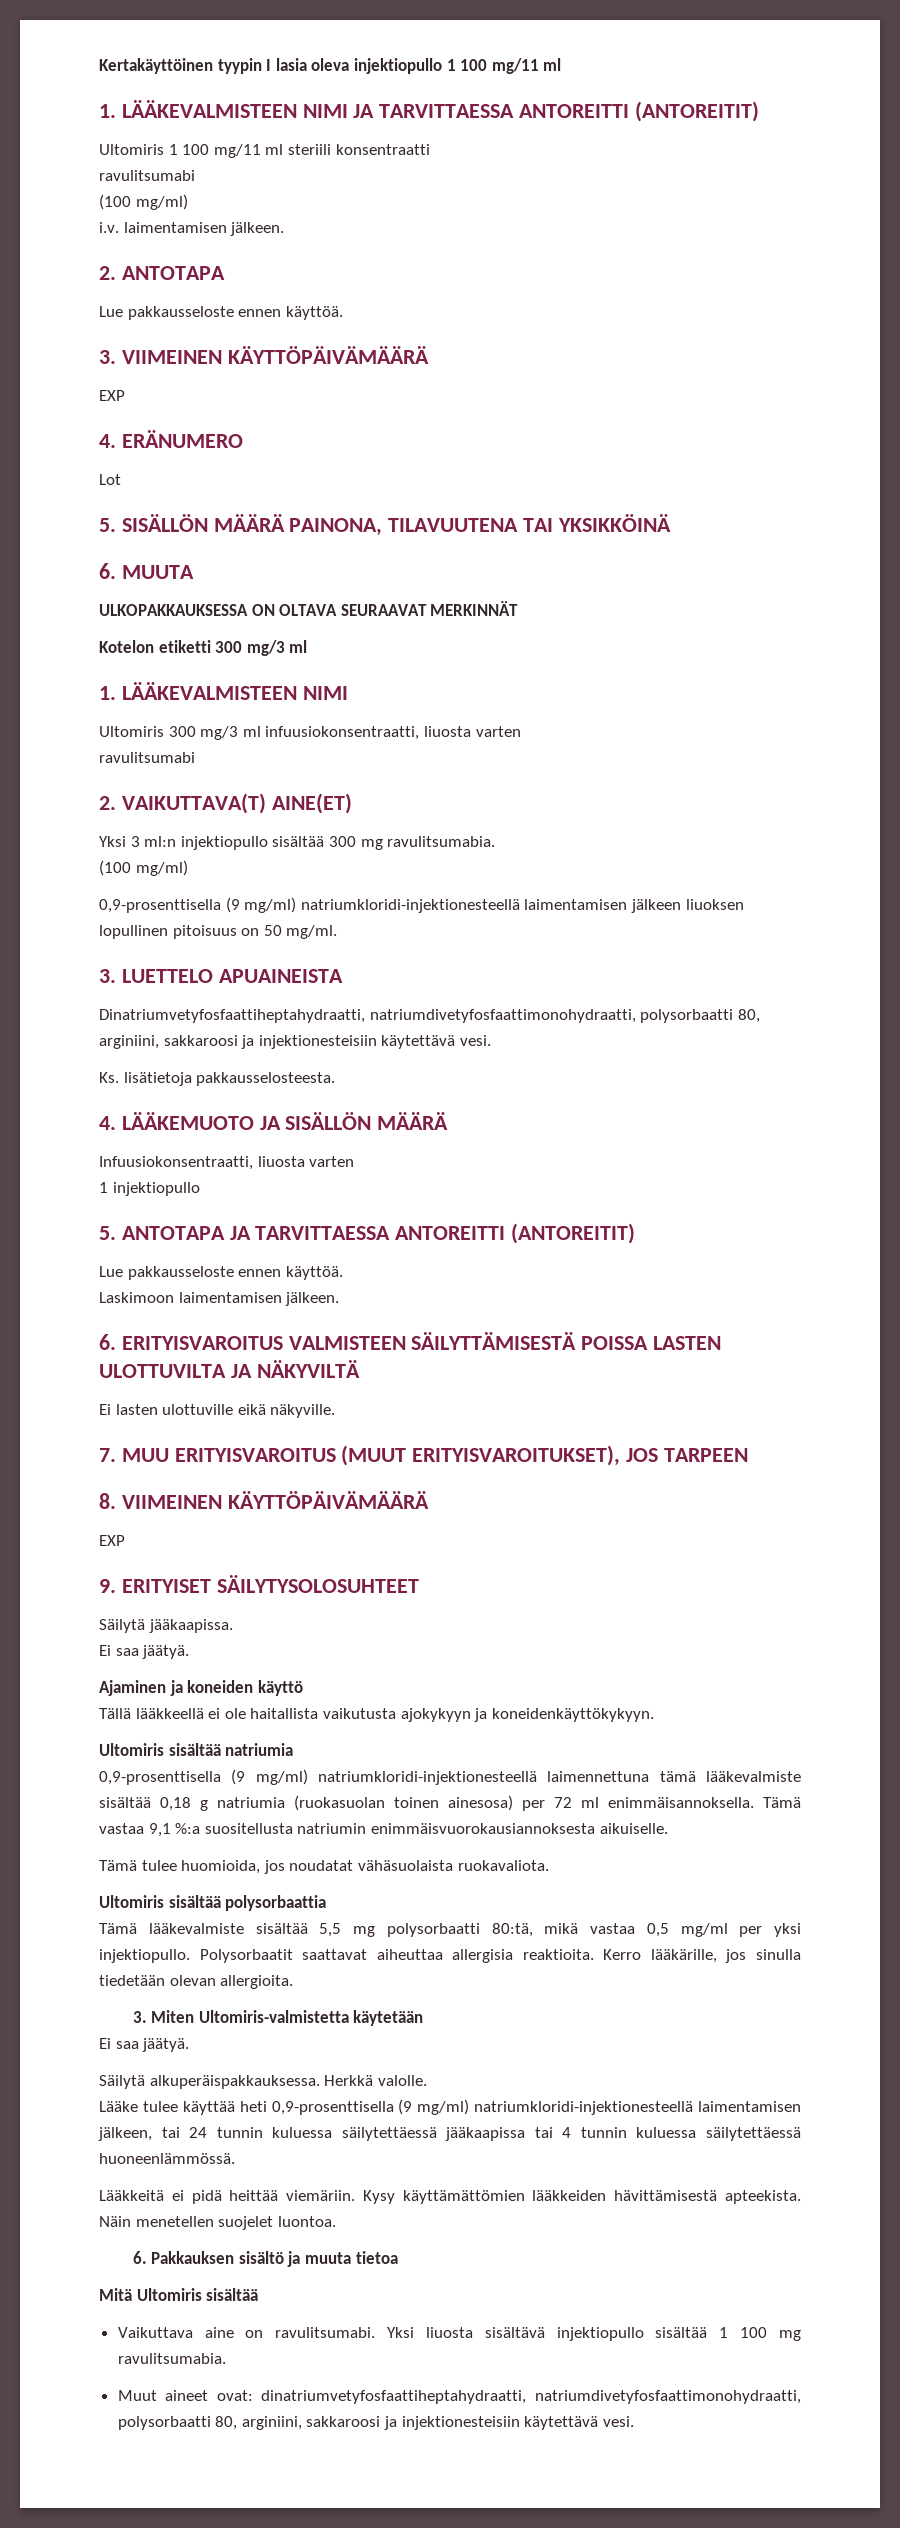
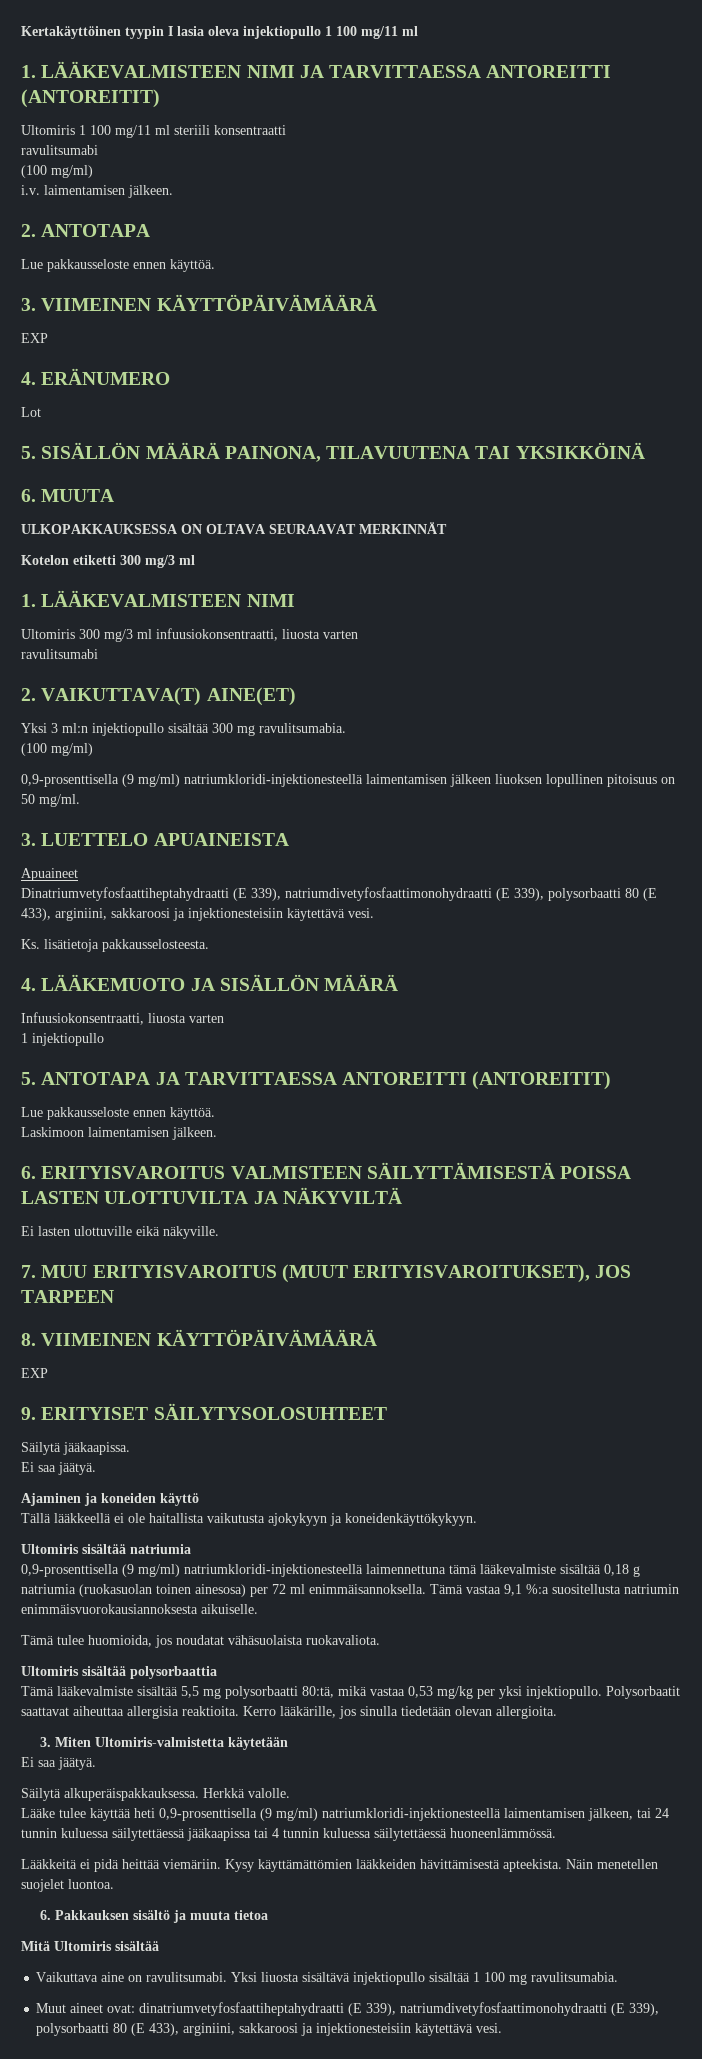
[99,1009,760,1023] Dinatriumvetyfosfaattiheptahydraatti, natriumdivetyfosfaattimonohydraatti, polysorbaatti 80, -> [21,868,78,881] [21,887,657,901] [21,908,51,921] Apuaineet // Dinatriumvetyfosfaattiheptahydraatti (E 339), natriumdivetyfosfaattimonohydraatti (E 339), polysorbaatti 80 (E 433),
[646,1923,728,1937] 0,5 mg/ml -> [408,1686,473,1699] 0,53 mg/kg
[261,2390,801,2404] [117,2416,238,2430] dinatriumvetyfosfaattiheptahydraatti, natriumdivetyfosfaattimonohydraatti, polysorbaatti 80, -> [139,2002,660,2016] [36,2023,180,2036] dinatriumvetyfosfaattiheptahydraatti (E 339), natriumdivetyfosfaattimonohydraatti (E 339), polysorbaatti 80 (E 433),

